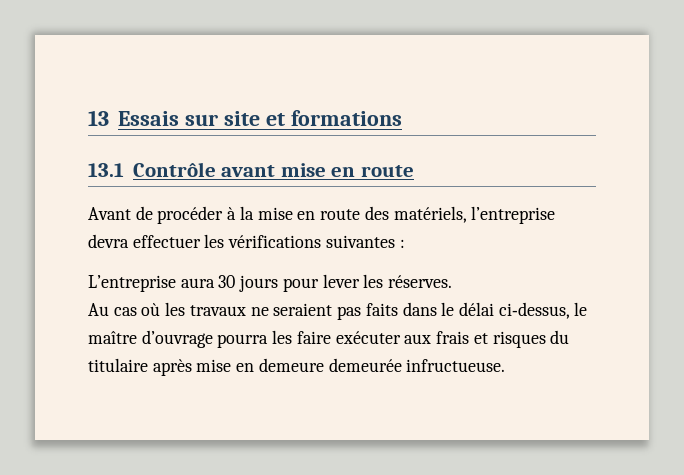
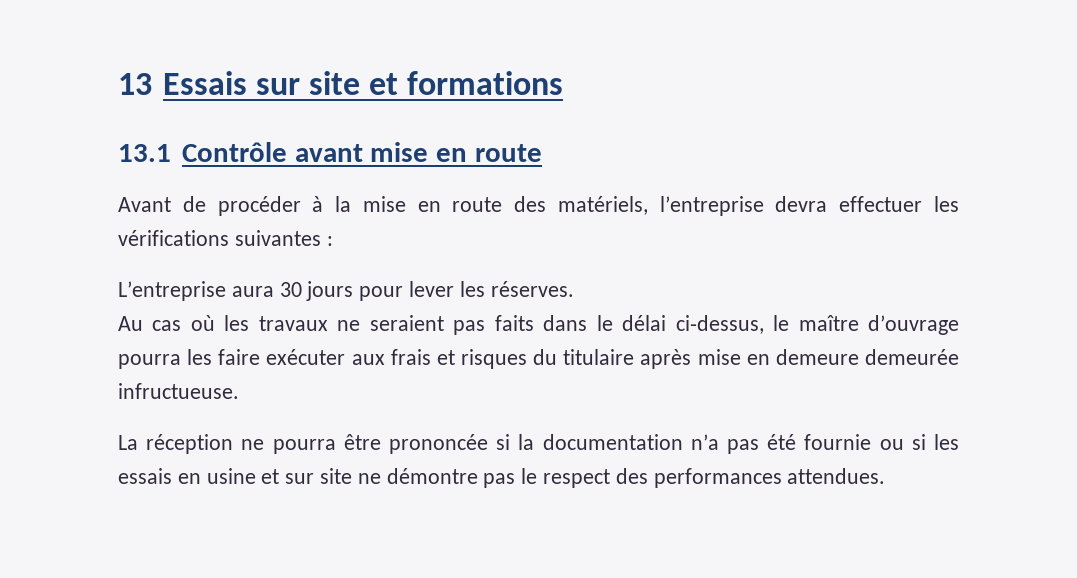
(506, 365) none -> [118,434,960,454] [118,468,886,488] // La réception ne pourra être prononcée si la documentation n’a pas été fournie ou si les essais en usine et sur site ne démontre pas le respect des performances attendues.

